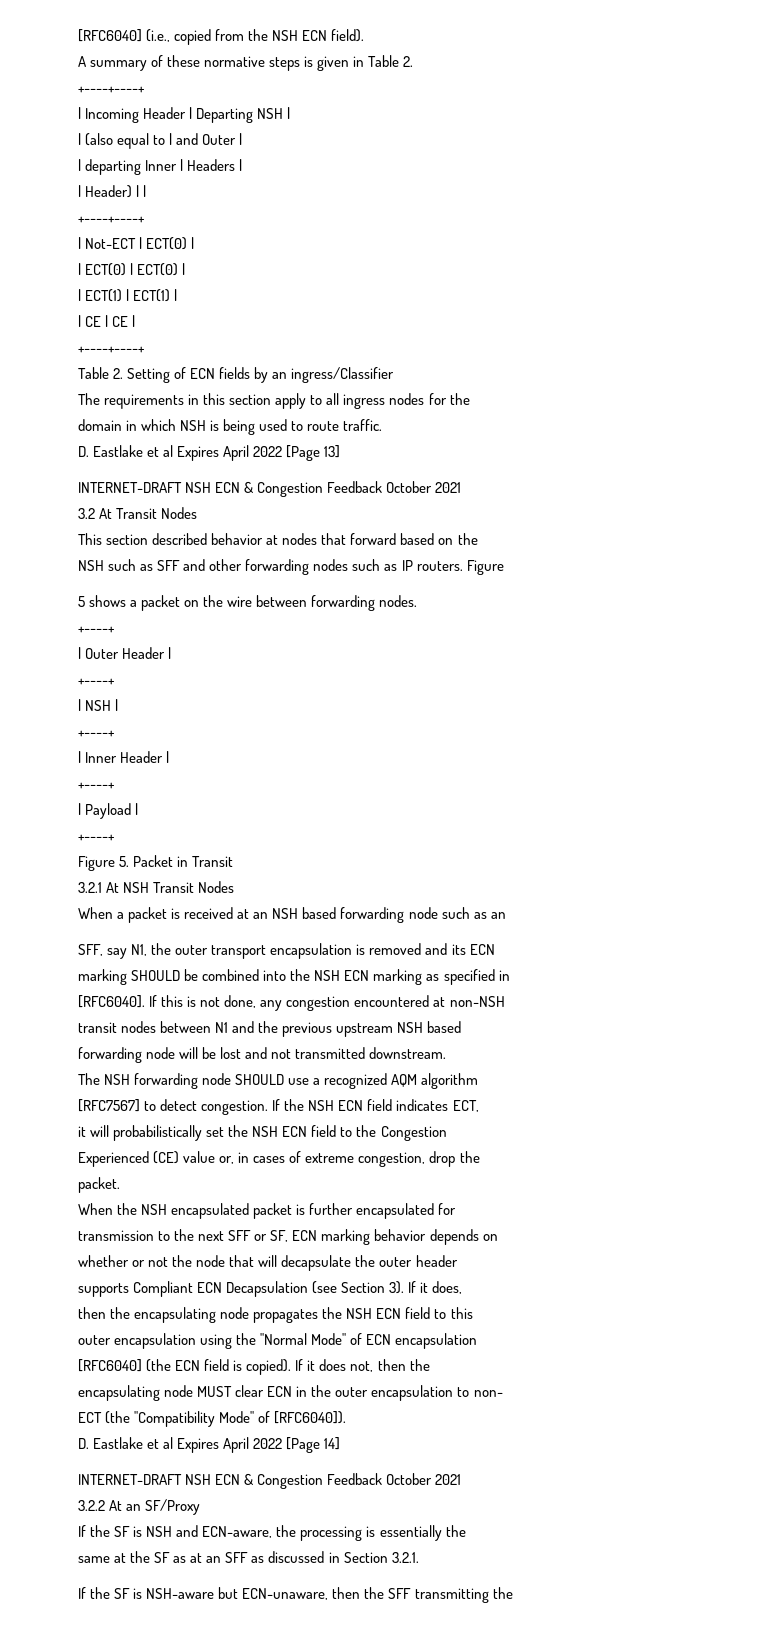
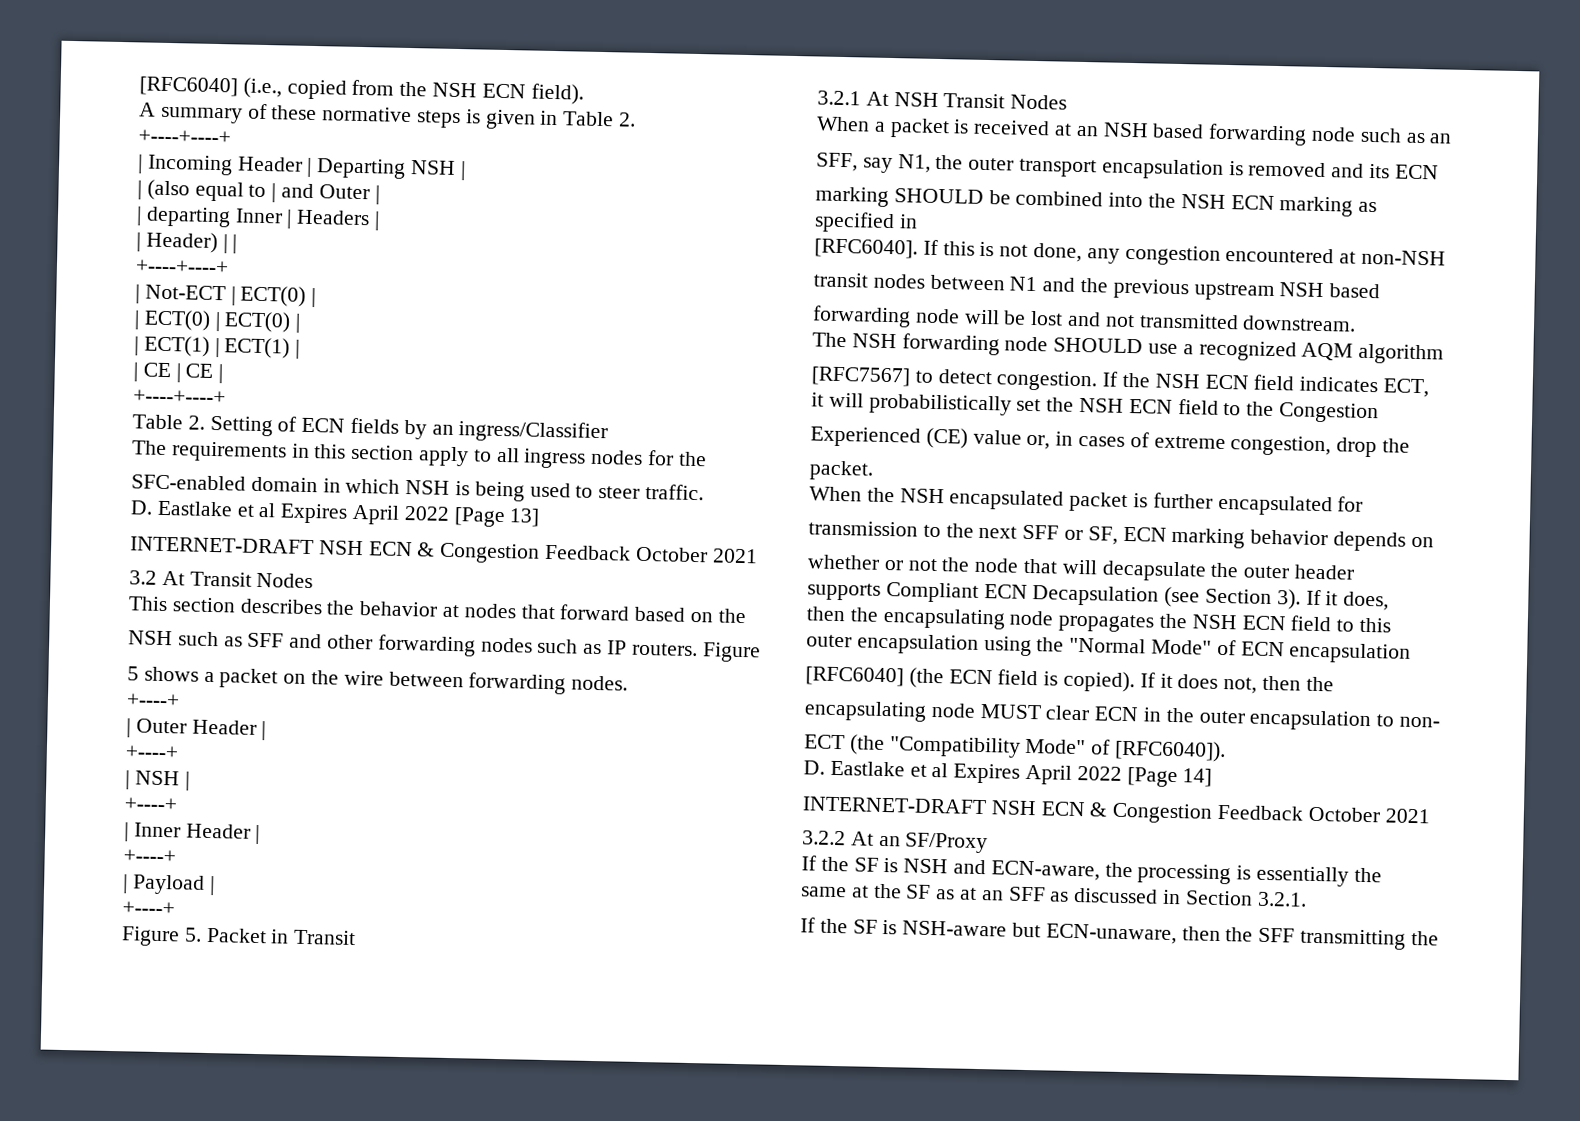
(470, 399) none -> [131,474,246,491] SFC-enabled
[307,421,340,431] route -> [598,486,641,499] steer
[152,533,208,545] described -> [239,598,356,615] describes the

